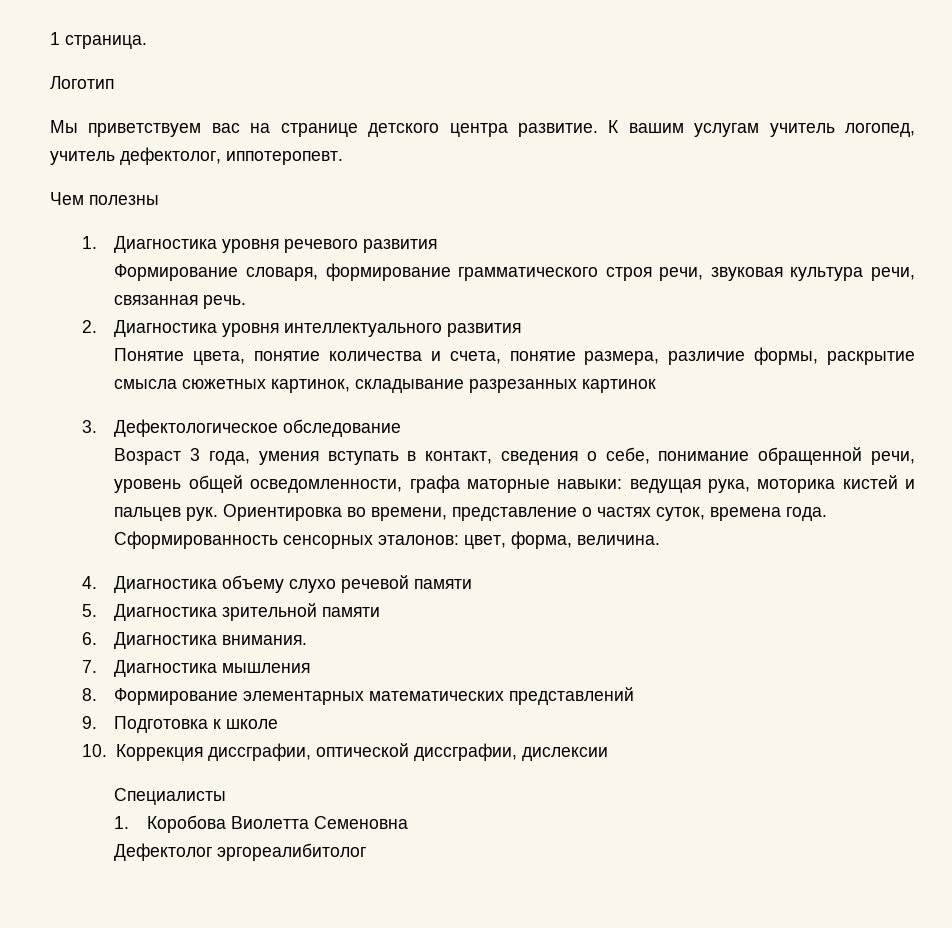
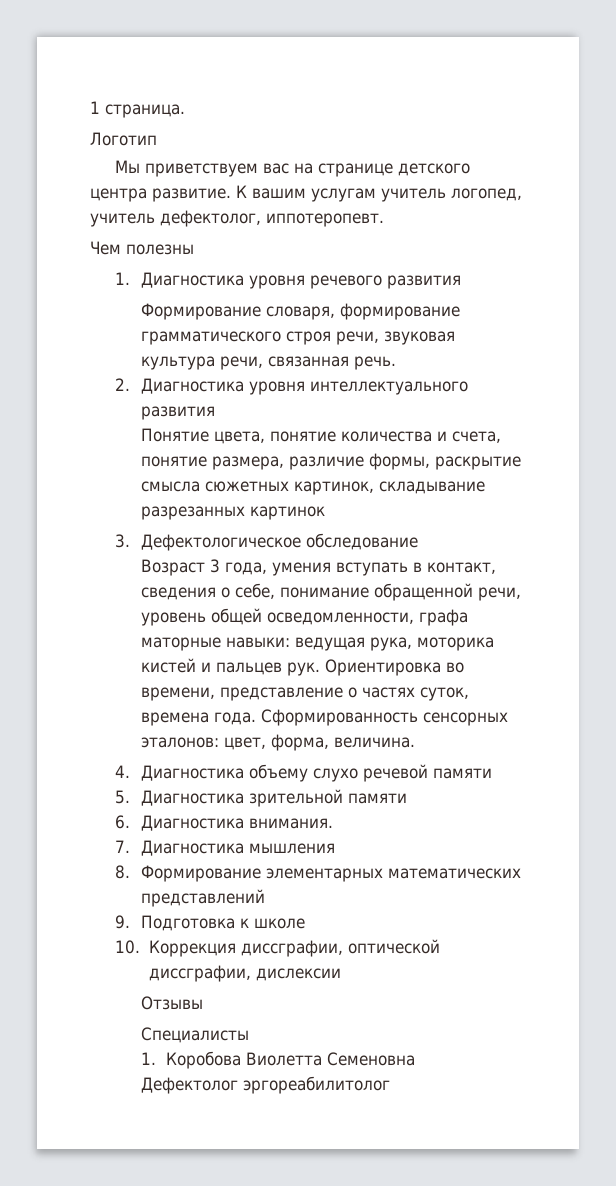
(608, 754) none -> [140,996,203,1010] // Отзывы
[217,843,367,861] эргореалибитолог -> [242,1076,390,1094] эргореабилитолог

